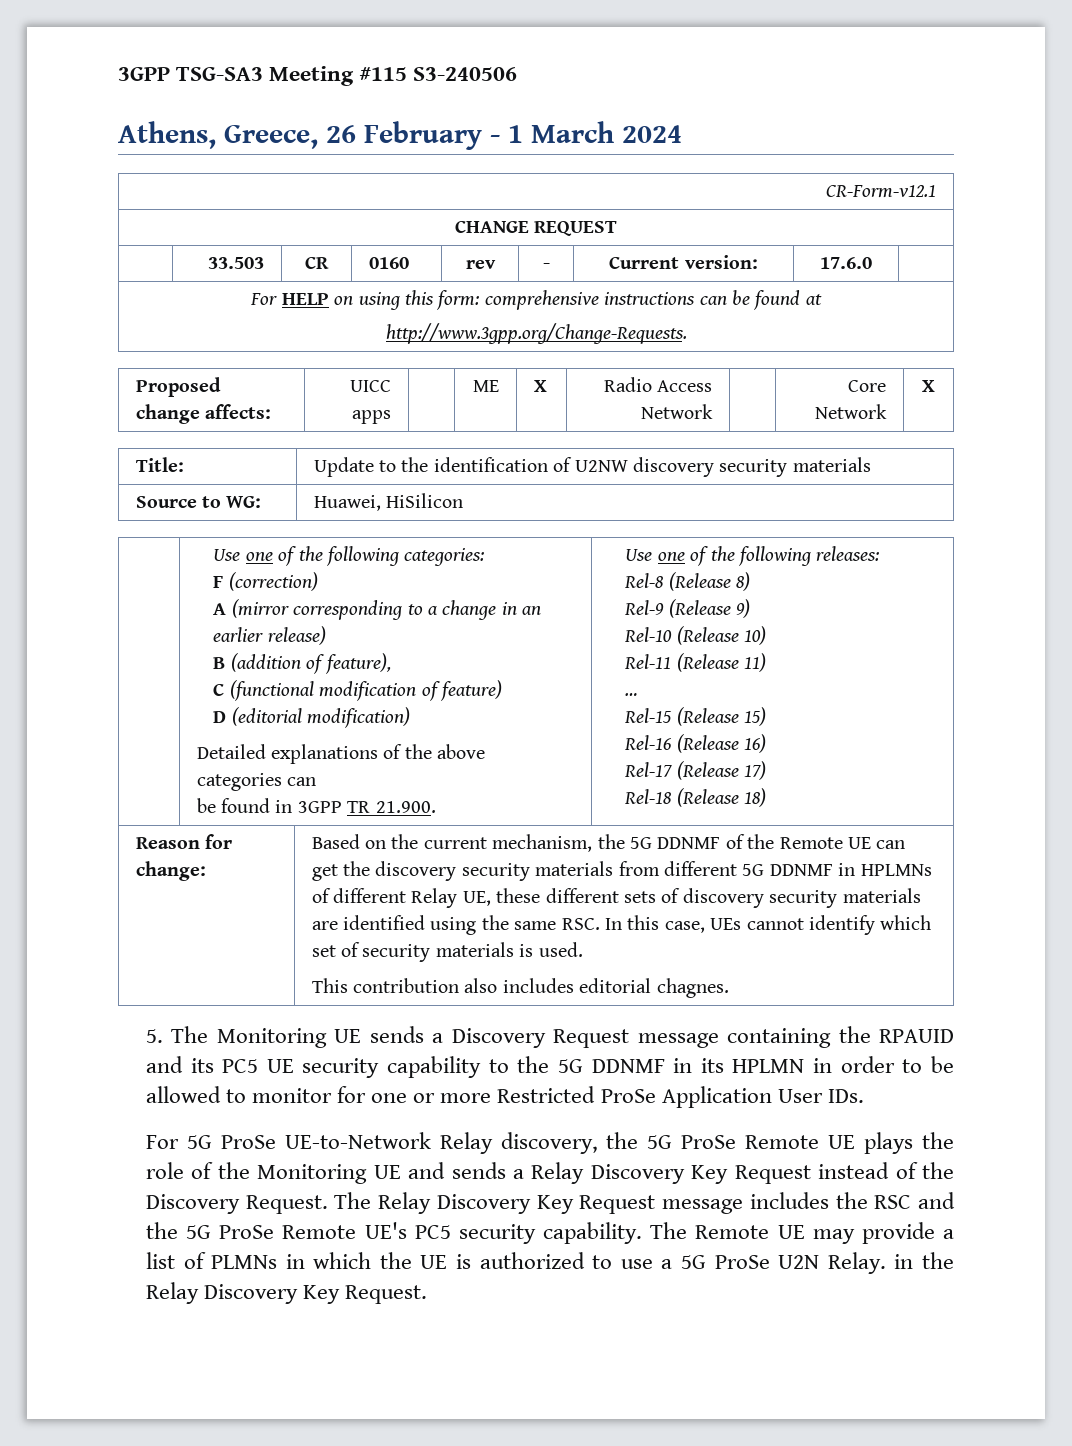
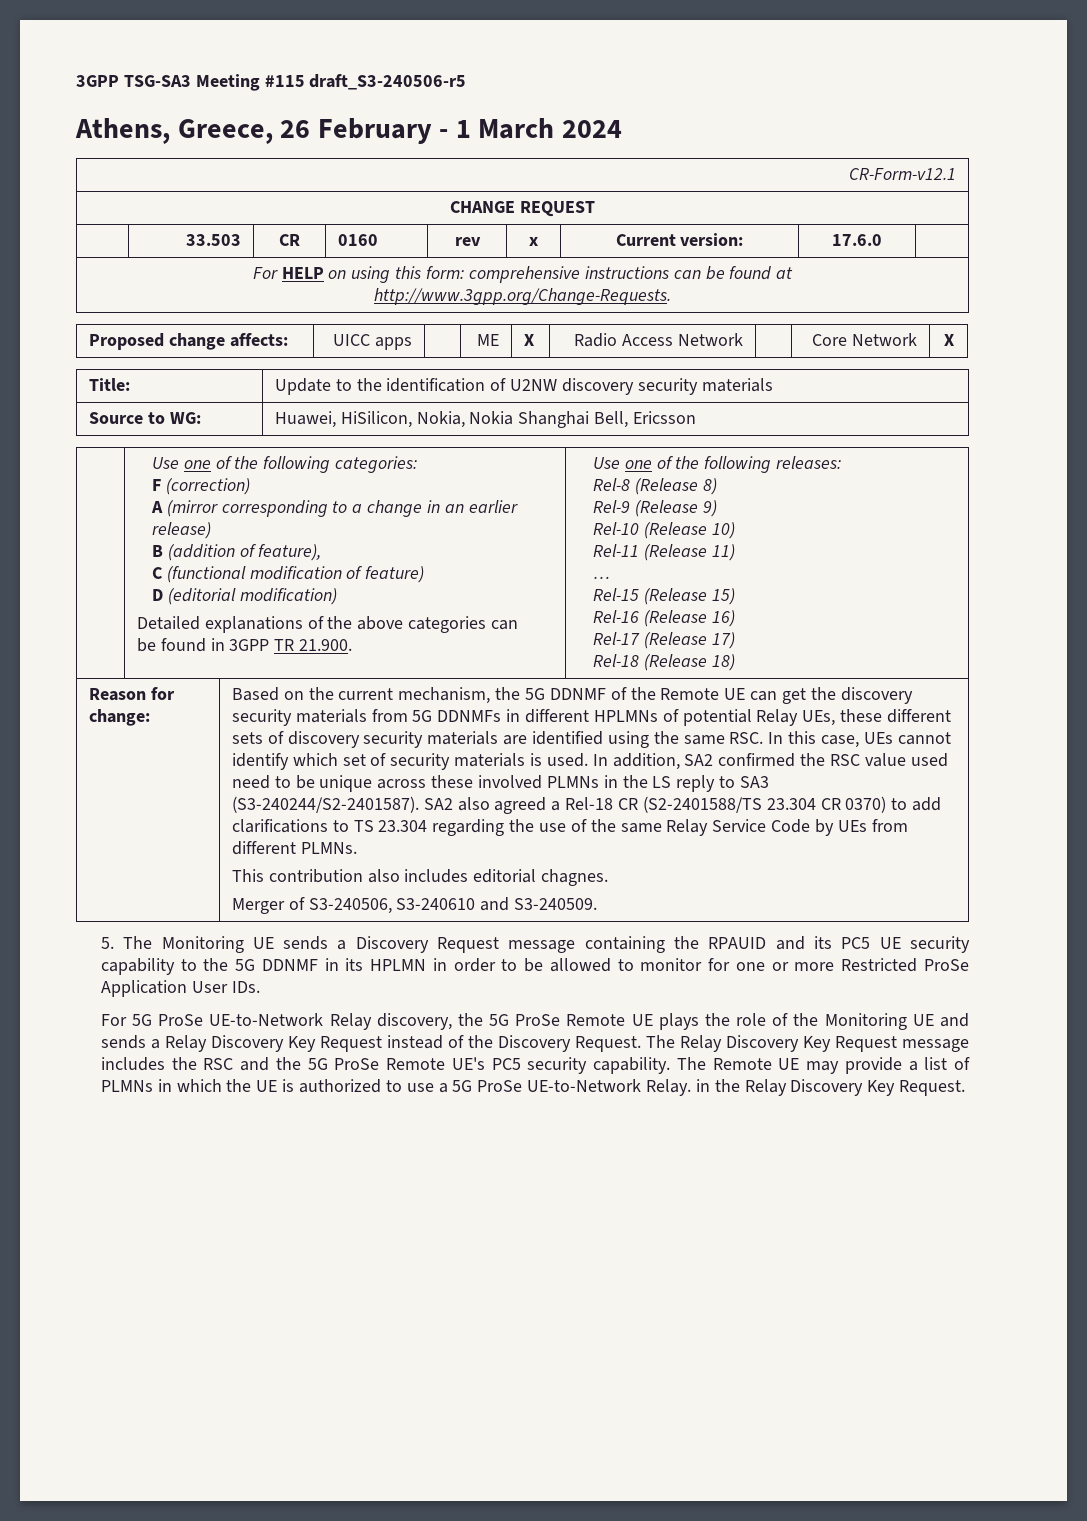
[413,67,518,81] S3-240506 -> [309,74,467,90] draft_S3-240506-r5
[542,263,550,269] - -> [529,237,538,246] x
[386,493,464,508] HiSilicon -> [340,411,697,428] HiSilicon, Nokia, Nokia Shanghai Bell, Ericsson
[664,861,932,876] [311,888,491,908] different 5G DDNMF in HPLMNs of different Relay UE, -> [412,709,836,726] 5G DDNMFs in different HPLMNs of potential Relay UEs,
(583, 949) none -> [592,753,948,770] [231,775,770,792] [231,796,942,814] [231,819,908,836] [231,841,357,855] In addition, SA2 confirmed the RSC value used need to be unique across these involved PLMNs in the LS reply to SA3 (S3-240244/S2-2401587). SA2 also agreed a Rel-18 CR (S2-2401588/TS 23.304 CR 0370) to add clarifications to TS 23.304 regarding the use of the same Relay Service Code by UEs from different PLMNs.
(729, 988) none -> [231,897,598,914] // Merger of S3-240506, S3-240610 and S3-240509.
[778,1255,820,1269] U2N -> [527,1079,642,1092] UE-to-Network

